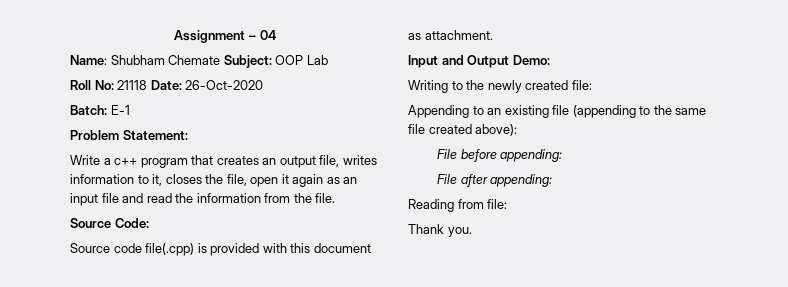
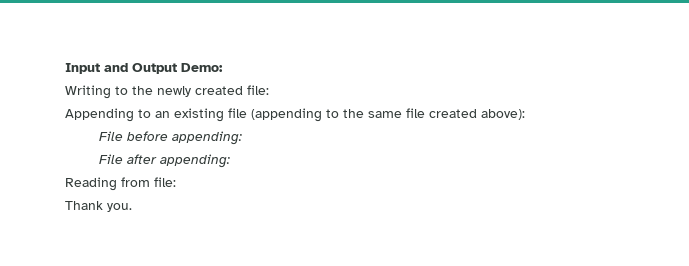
[174,30,276,43] [70,55,328,68] [70,80,264,90] [70,105,130,115] [70,130,188,140] [70,155,377,168] [70,174,358,187] [70,193,336,206] [70,218,149,228] [70,243,371,256] [408,30,493,40] Assignment – 04 // Name: Shubham Chemate Subject: OOP Lab // Roll No: 21118 Date: 26-Oct-2020 // Batch: E-1 // Problem Statement: // Write a c++ program that creates an output file, writes information to it, closes the file, open it again as an input file and read the information from the file. // Source Code: // Source code file(.cpp) is provided with this document as attachment. // -> (65, 68) none

